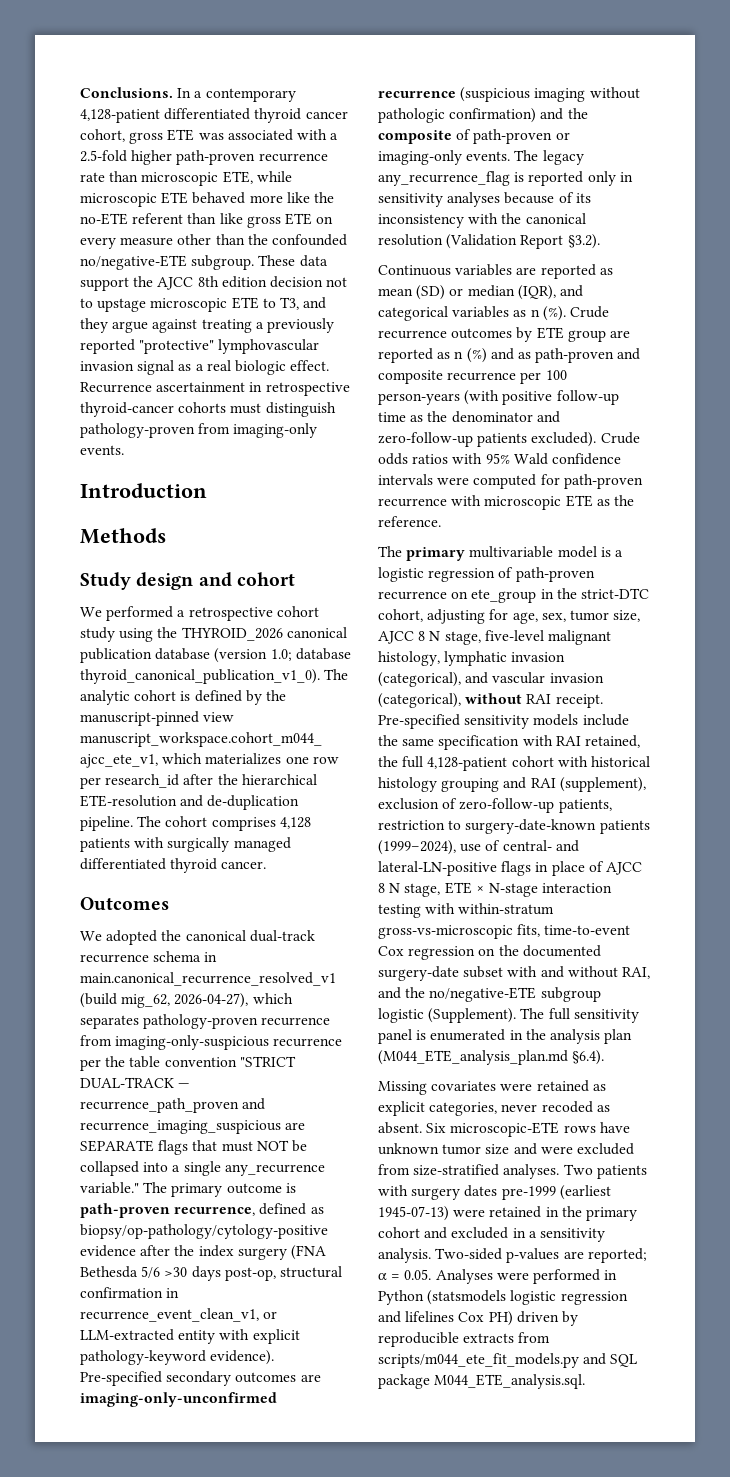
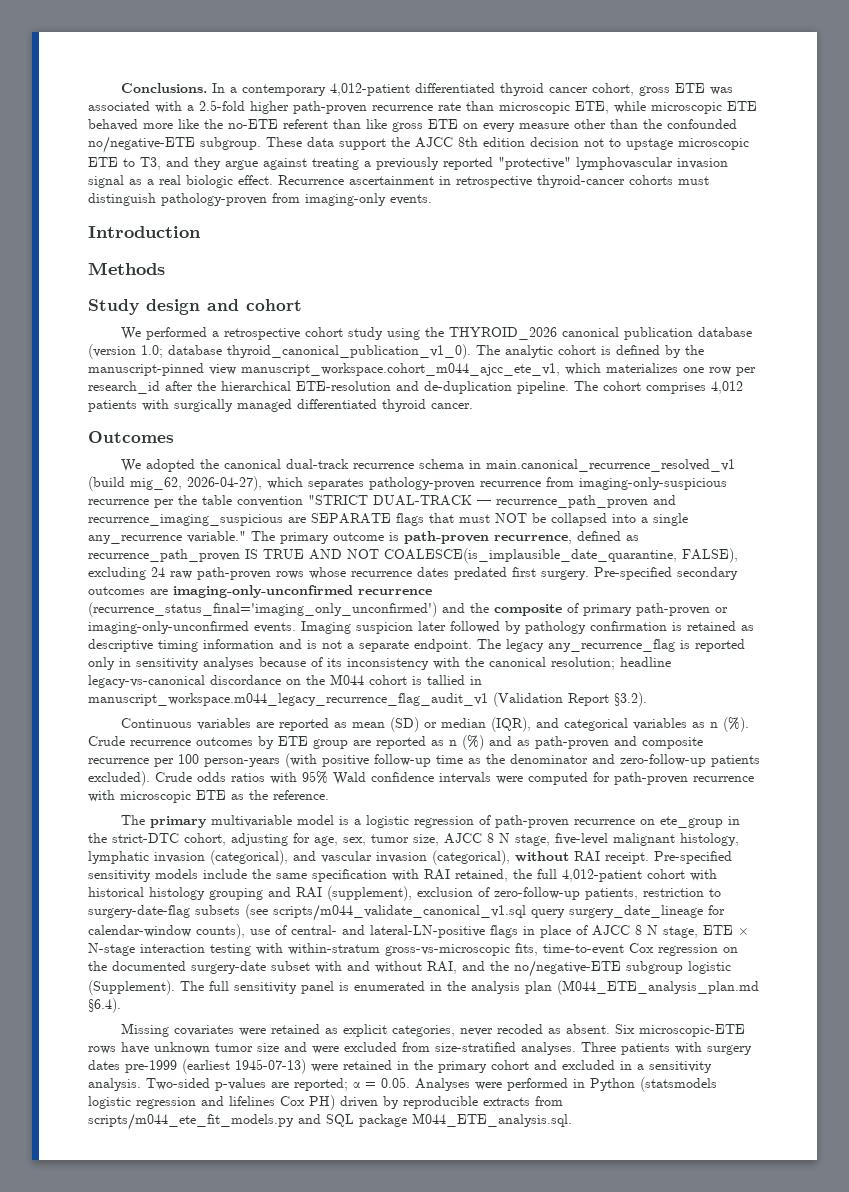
[80,109,160,123] 4,128-patient -> [330,83,411,96] 4,012-patient
[279,817,311,829] 4,128 -> [711,381,743,394] 4,012
[80,1224,328,1239] [80,1245,326,1260] [80,1266,342,1281] [80,1287,180,1298] [80,1308,278,1322] [80,1329,300,1344] [80,1350,275,1365] biopsy/op-pathology/cytology-positive evidence after the index surgery (FNA Bethesda 5/6 >30 days post-op, structural confirmation in recurrence_event_clean_v1, or LLM-extracted entity with explicit pathology-keyword evidence). -> [88,548,738,563] [88,567,589,580] recurrence_path_proven IS TRUE AND NOT COALESCE(is_implausible_date_quarantine, FALSE), excluding 24 raw path-proven rows whose recurrence dates predated first surgery.
[460,87,640,102] [378,108,537,123] (suspicious imaging without pathologic confirmation) -> [88,602,437,617] (recurrence_status_final='imaging_only_unconfirmed')
(472, 134) none -> [583,604,632,616] primary
[378,150,511,165] imaging-only events. -> [88,621,754,634] [88,639,472,652] imaging-only-unconfirmed events. Imaging suspicion later followed by pathology confirmation is retained as descriptive timing information and is not a separate endpoint.
[378,234,443,246] resolution -> [551,657,671,670] [88,674,482,688] [88,693,488,706] resolution; headline legacy-vs-canonical discordance on the M044 cohort is tallied in manuscript_workspace.m044_legacy_recurrence_flag_audit_v1
[427,757,508,771] 4,128-patient -> [562,869,642,882] 4,012-patient
[465,819,650,834] [378,840,456,855] surgery-date-known patients (1999–2024), -> [88,904,725,921] [88,924,245,939] surgery-date-flag subsets (see scripts/m044_validate_canonical_v1.sql query surgery_date_lineage for calendar-window counts),
[563,1164,593,1175] Two -> [581,1042,616,1052] Three

